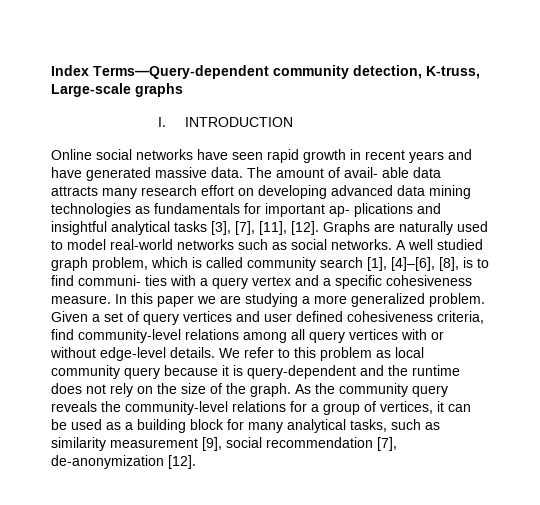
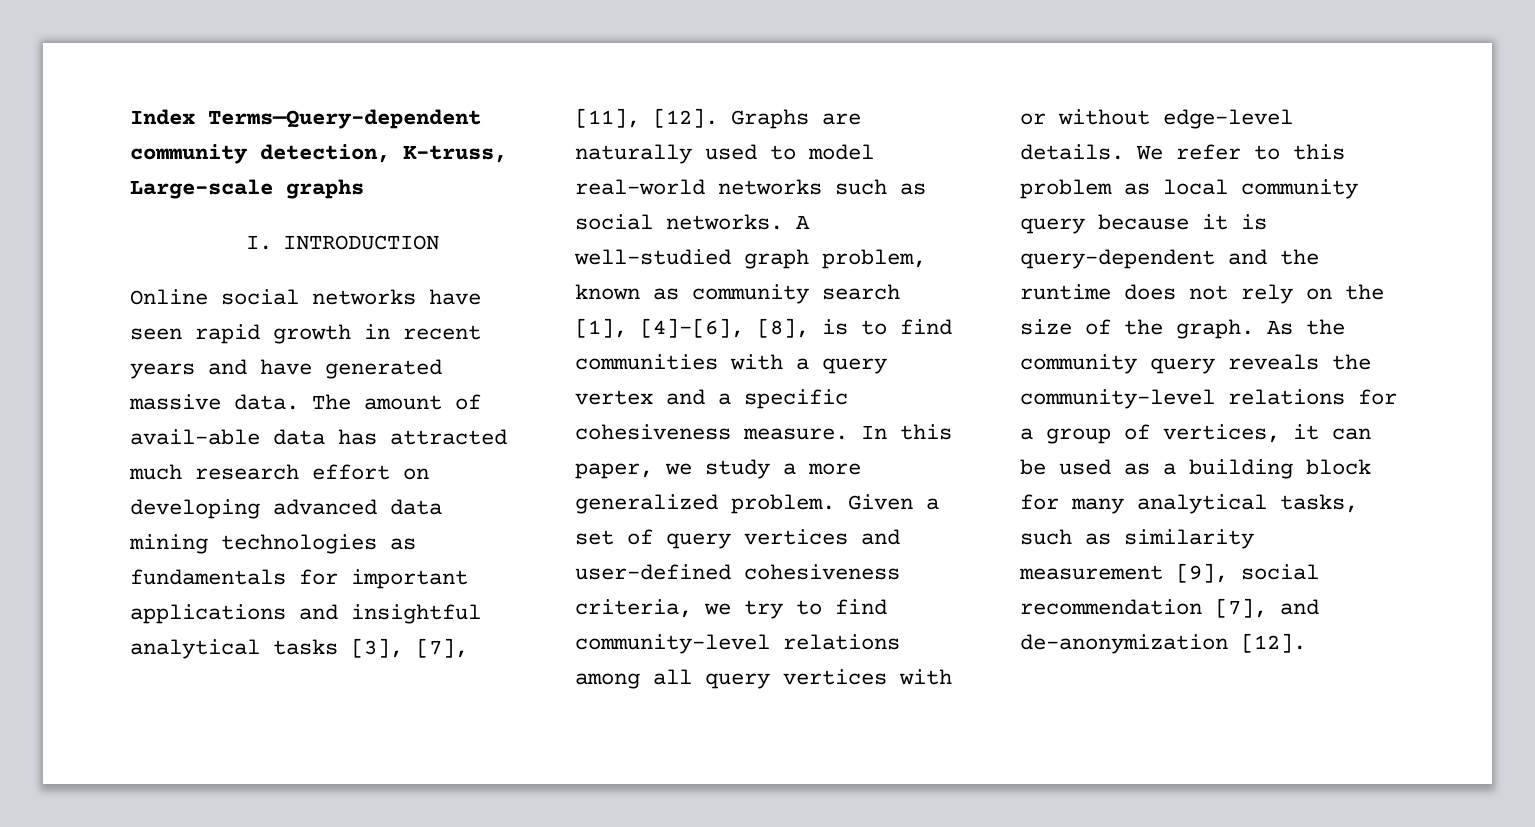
[344,167,441,178] [51,186,137,199] avail- able data attracts many -> [130,429,507,445] [129,464,182,480] avail-able data has attracted much
[329,203,413,217] ap- plications -> [130,604,286,624] applications
[408,239,483,250] [51,257,243,271] well studied graph problem, which is called -> [574,249,926,269] [575,284,679,300] well-studied graph problem, known as
[78,275,167,286] communi- ties -> [575,354,718,370] communities
[157,293,298,307] paper we are studying -> [575,459,770,479] paper, we study
[264,311,484,324] user defined cohesiveness criteria, -> [575,564,900,580] [575,599,822,619] user-defined cohesiveness criteria, we try to
(397, 444) none -> [1280,599,1319,615] and

